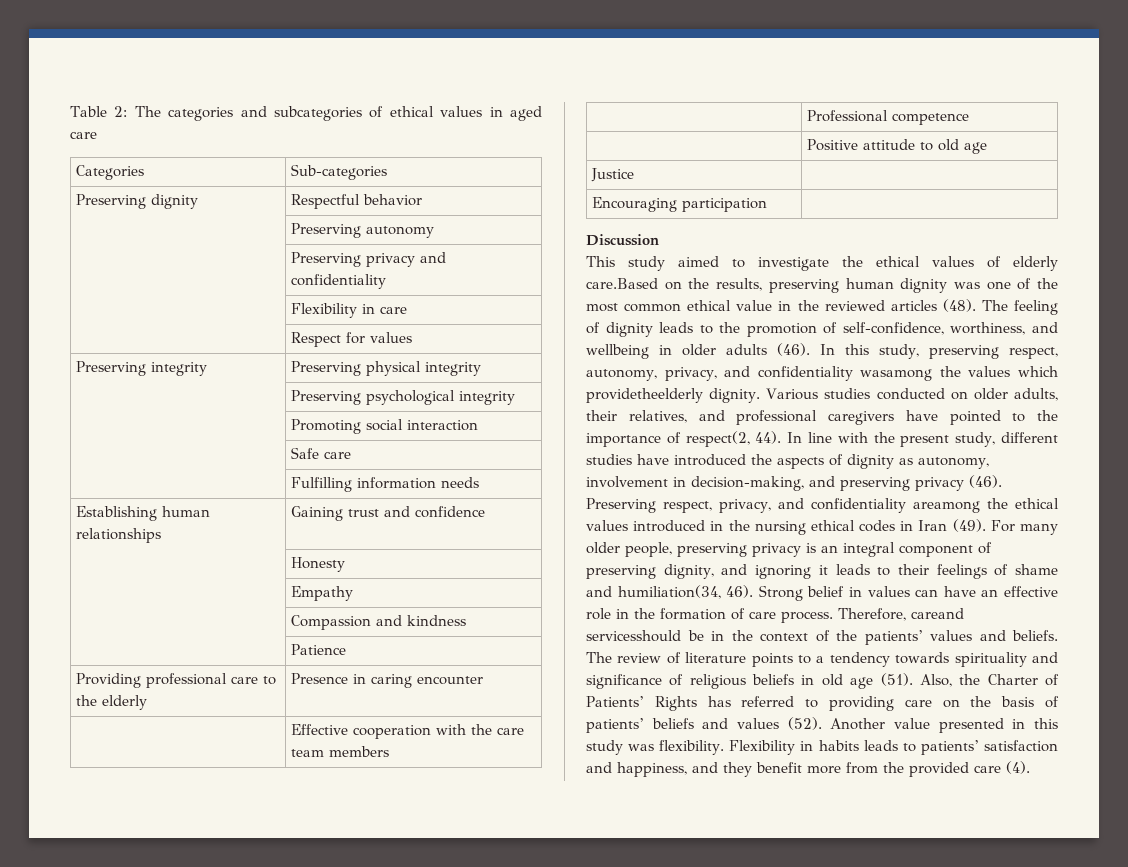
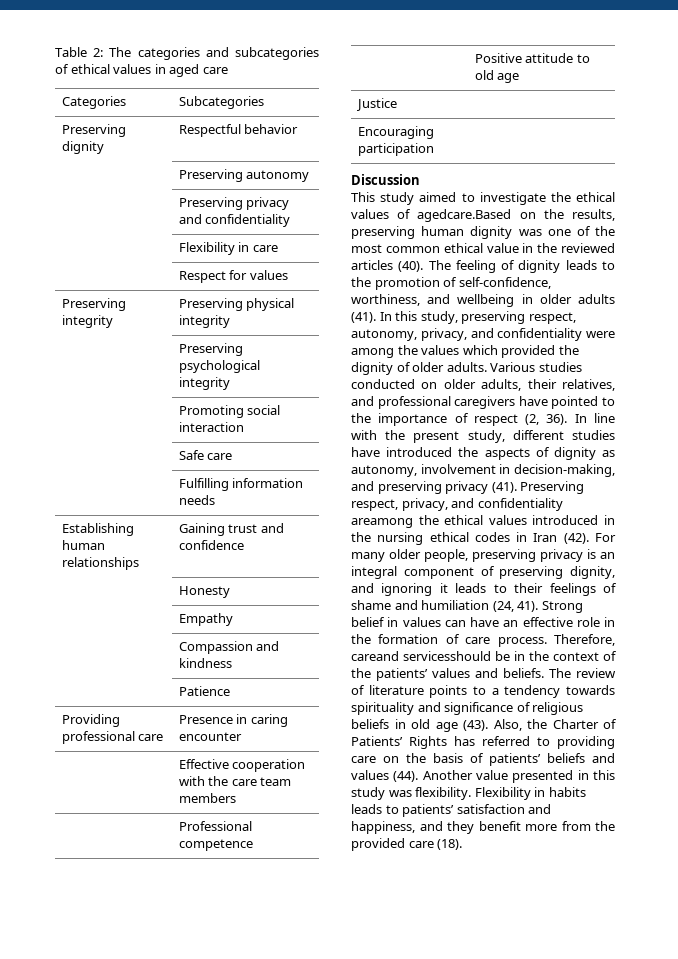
[291,164,388,180] Sub-categories -> [178,96,264,109] Subcategories
[263,676,277,685] [76,695,148,710] to the elderly -> (164, 737) none
[1013,256,1058,271] [586,278,658,289] elderly care.Based -> [417,209,512,222] agedcare.Based
[942,299,976,312] (48). -> [398,261,424,272] (40).
[777,343,811,356] (46). -> [351,312,376,323] (41).
[860,369,933,381] wasamong -> [586,331,615,338] [351,348,394,358] were among
[586,388,761,403] providetheelderly dignity. -> [501,345,579,358] [351,362,487,375] provided the dignity of older adults.
[685,431,782,447] respect(2, 44). -> [473,414,568,426] respect (2, 36).
[969,475,1002,488] (46). -> [491,482,517,493] (41).
[952,519,986,532] (49). -> [563,533,589,544] (42).
[617,585,754,599] humiliation(34, 46). -> [421,600,539,612] humiliation (24, 41).
[880,673,913,686] (51). -> [463,720,488,731] (43).
[787,717,822,730] (52). -> [393,771,419,782] (44).
[1006,761,1030,774] (4). -> [437,839,463,850] (18).

